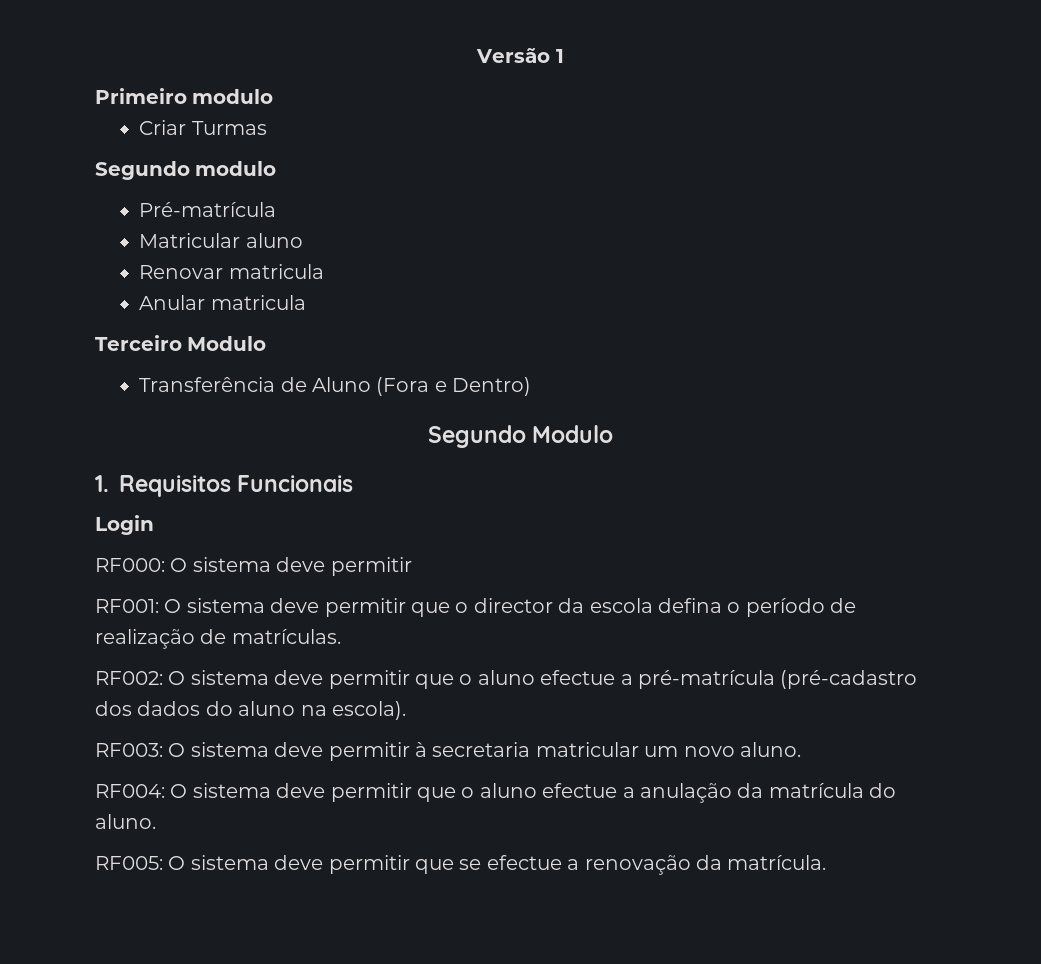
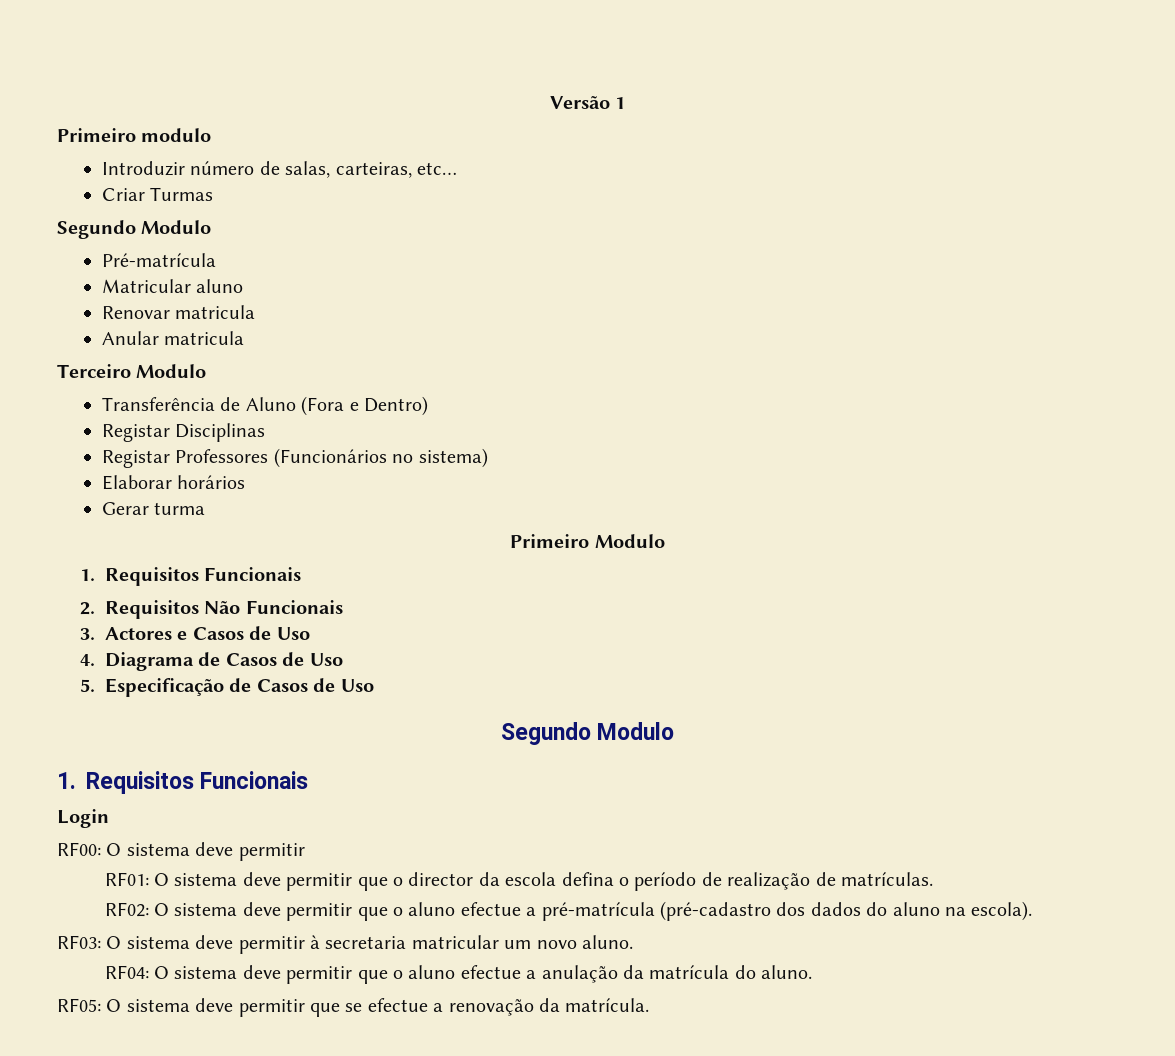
(274, 96) none -> [101,161,457,178] // Introduzir número de salas, carteiras, etc…
[195,161,277,176] modulo -> [141,220,212,234] Modulo
(532, 386) none -> [101,423,266,442] [101,448,488,468] [101,475,246,490] [101,502,206,515] [510,534,665,548] [79,567,302,586] [79,600,343,619] [79,626,310,640] [79,652,343,671] [79,678,374,697] // Registar Disciplinas // Registar Professores (Funcionários no sistema) // Elaborar horários // Gerar turma // Primeiro Modulo // 1. Requisitos Funcionais // 2. Requisitos Não Funcionais // 3. Actores e Casos de Uso // 4. Diagrama de Casos de Uso // 5. Especificação de Casos de Uso
[95,558,165,572] RF000: -> [57,842,101,856] RF00:
[95,599,159,613] RF001: -> [104,872,149,886] RF01:
[95,671,163,685] RF002: -> [104,902,149,917] RF02:
[95,743,163,757] RF003: -> [57,935,101,949] RF03:
[95,784,165,798] RF004: -> [104,965,149,979] RF04:
[95,856,163,870] RF005: -> [57,998,101,1012] RF05:

